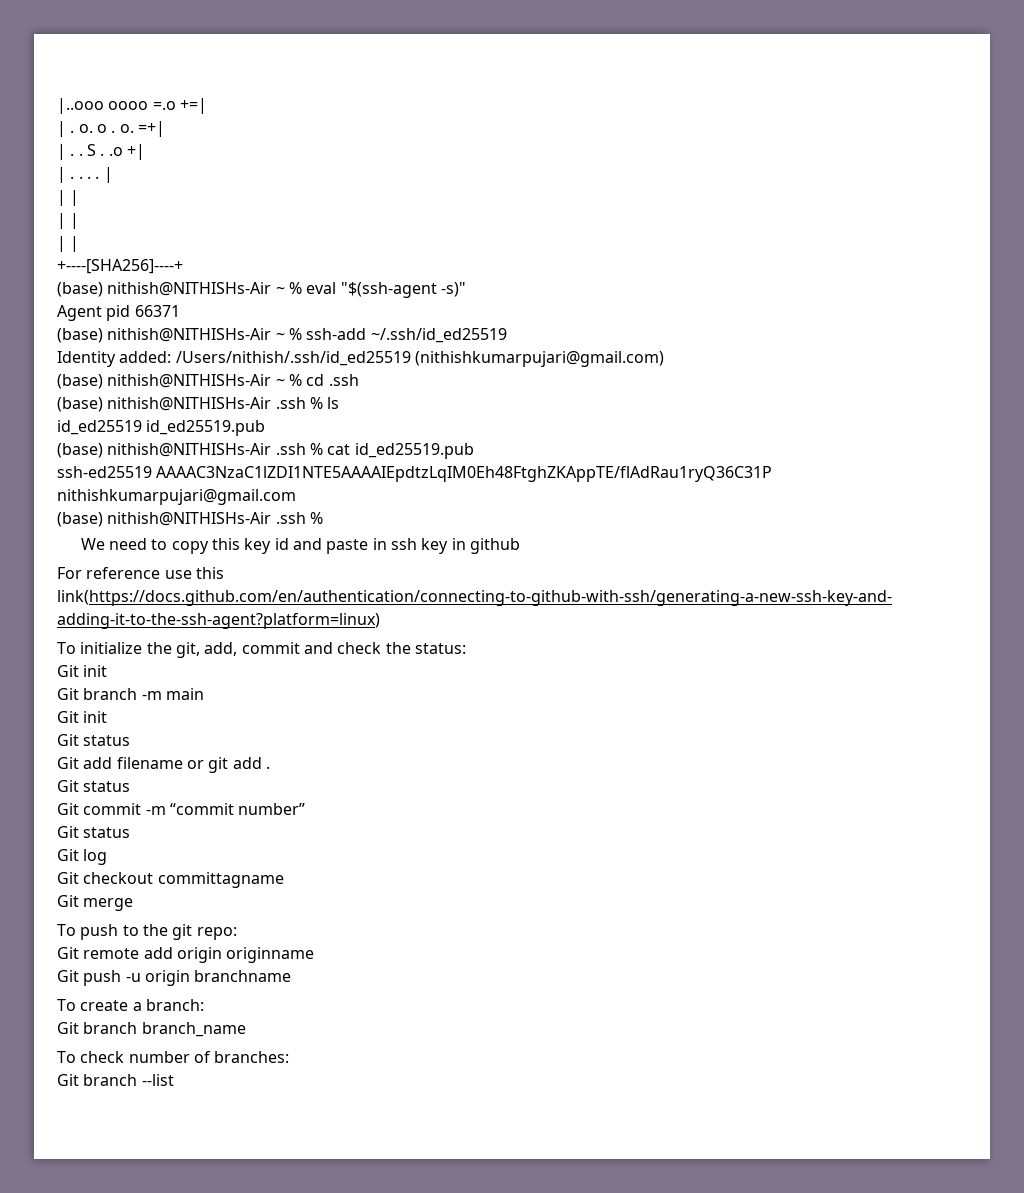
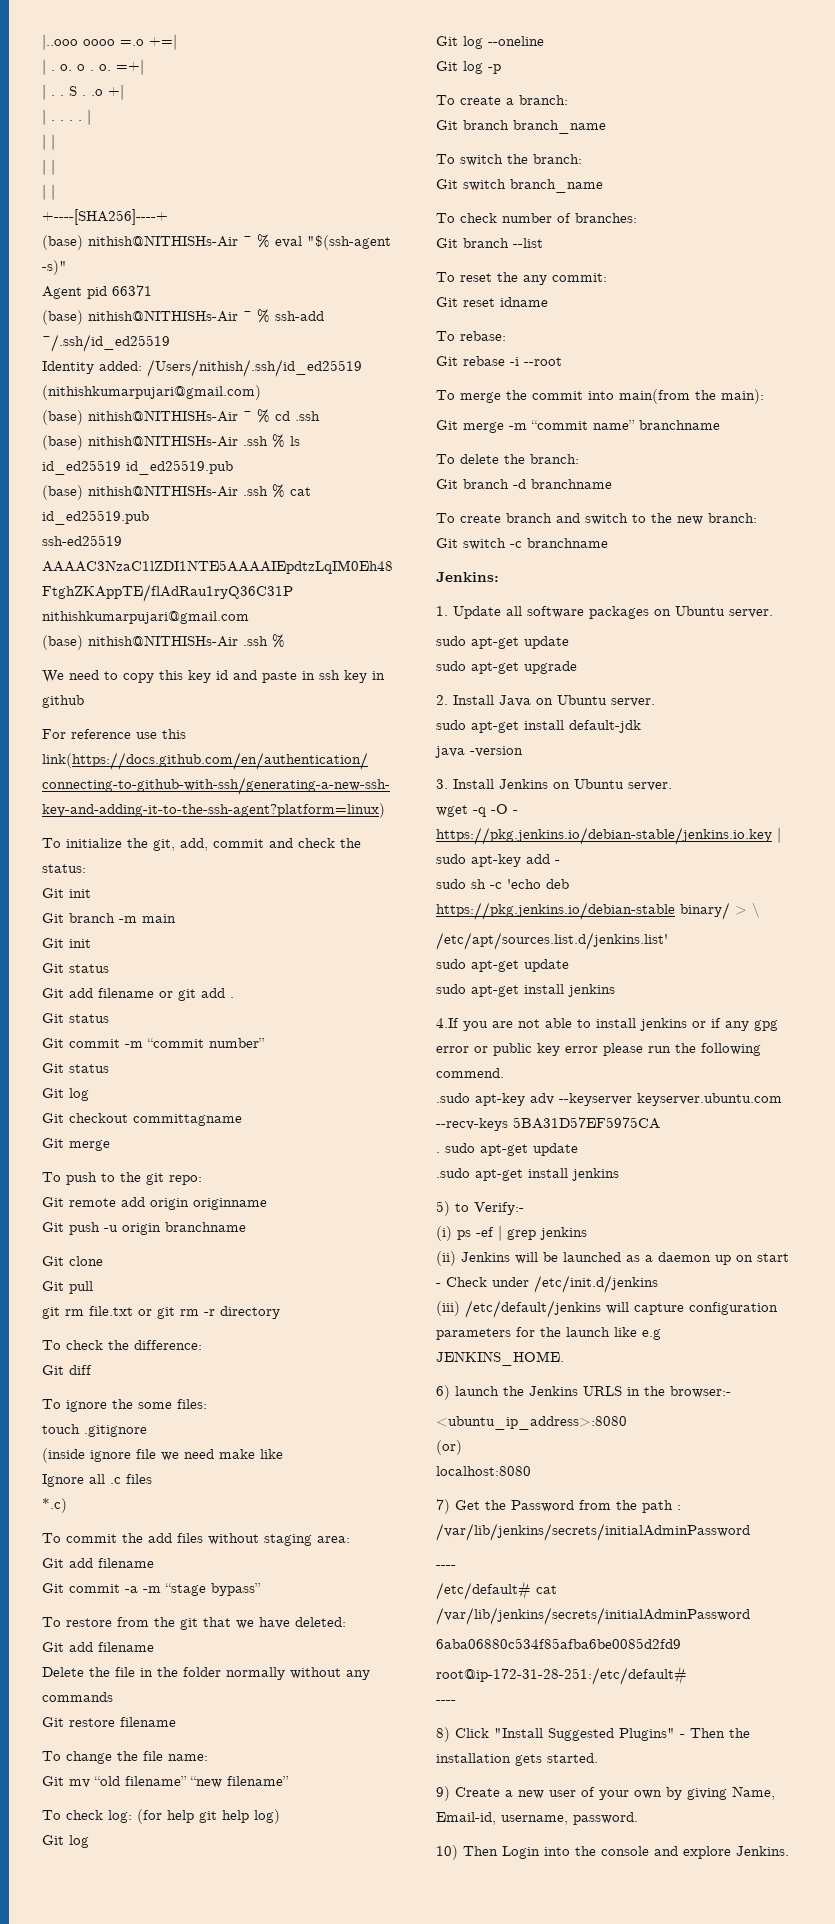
(292, 976) none -> [42,1256,103,1266] [42,1281,93,1294] [42,1306,280,1319] [42,1340,202,1350] [42,1365,92,1375] [42,1399,207,1412] [42,1424,147,1437] [42,1448,283,1463] [42,1474,152,1487] [42,1498,67,1513] [42,1533,350,1546] [42,1558,154,1568] [42,1583,261,1596] [42,1617,346,1630] [42,1642,154,1652] [42,1667,370,1680] [42,1692,113,1702] [42,1717,176,1727] [42,1751,208,1764] [42,1776,289,1788] [42,1809,280,1824] [42,1835,89,1848] [436,36,544,49] [436,61,501,74] // Git clone // Git pull // git rm file.txt or git rm -r directory // To check the difference: // Git diff // To ignore the some files: // touch .gitignore // (inside ignore file we need make like // Ignore all .c files // *.c) // To commit the add files without staging area: // Git add filename // Git commit -a -m “stage bypass” // To restore from the git that we have deleted: // Git add filename // Delete the file in the folder normally without any commands // Git restore filename // To change the file name: // Git mv “old filename” “new filename” // To check log: (for help git help log) // Git log // Git log --oneline // Git log -p
(246, 1029) none -> [436,154,582,166] [436,179,603,193] // To switch the branch: // Git switch branch_name
(174, 1080) none -> [436,272,607,285] [436,297,548,307] [436,331,506,341] [436,356,562,366] [436,389,764,404] [436,420,720,433] [436,454,579,464] [436,479,612,489] [436,513,757,525] [436,538,608,550] [436,572,499,582] [436,606,773,619] [436,636,569,649] [436,661,577,674] [436,695,655,707] [436,720,641,733] [435,746,523,758] [436,779,672,791] [436,804,518,817] [436,827,781,845] [436,854,560,867] [436,879,569,889] [436,902,760,920] [436,932,668,950] [436,959,569,972] [436,984,615,997] [436,1018,778,1031] [436,1043,761,1056] [436,1068,504,1078] [436,1093,782,1106] [436,1117,660,1131] [436,1143,578,1156] [436,1168,619,1181] [436,1201,524,1216] [436,1225,587,1241] [436,1251,789,1266] [436,1275,658,1293] [436,1300,778,1318] [436,1327,661,1340] [436,1351,564,1366] [436,1385,731,1400] [436,1416,627,1430] [436,1440,462,1455] [436,1466,531,1476] [436,1499,681,1514] [436,1523,750,1541] [436,1565,456,1569] [436,1581,557,1600] [436,1607,750,1625] [436,1638,681,1649] [436,1666,687,1685] [436,1700,456,1704] [436,1727,750,1742] [436,1753,598,1766] [436,1786,775,1801] [436,1812,638,1825] [436,1845,789,1860] // To reset the any commit: // Git reset idname // To rebase: // Git rebase -i --root // To merge the commit into main(from the main): // Git merge -m “commit name” branchname // To delete the branch: // Git branch -d branchname // To create branch and switch to the new branch: // Git switch -c branchname // Jenkins: // 1. Update all software packages on Ubuntu server. // sudo apt-get update // sudo apt-get upgrade // 2. Install Java on Ubuntu server. // sudo apt-get install default-jdk // java -version // 3. Install Jenkins on Ubuntu server. // wget -q -O - https://pkg.jenkins.io/debian-stable/jenkins.io.key | sudo apt-key add - // sudo sh -c 'echo deb https://pkg.jenkins.io/debian-stable binary/ > \ // /etc/apt/sources.list.d/jenkins.list' // sudo apt-get update // sudo apt-get install jenkins // 4.If you are not able to install jenkins or if any gpg error or public key error please run the following commend. // .sudo apt-key adv --keyserver keyserver.ubuntu.com --recv-keys 5BA31D57EF5975CA // . sudo apt-get update // .sudo apt-get install jenkins // 5) to Verify:- // (i) ps -ef | grep jenkins // (ii) Jenkins will be launched as a daemon up on start - Check under /etc/init.d/jenkins // (iii) /etc/default/jenkins will capture configuration parameters for the launch like e.g JENKINS_HOME. // 6) launch the Jenkins URLS in the browser:- // <ubuntu_ip_address>:8080 // (or) // localhost:8080 // 7) Get the Password from the path : /var/lib/jenkins/secrets/initialAdminPassword // ---- // /etc/default# cat /var/lib/jenkins/secrets/initialAdminPassword // 6aba06880c534f85afba6be0085d2fd9 // root@ip-172-31-28-251:/etc/default# // ---- // 8) Click "Install Suggested Plugins" - Then the installation gets started. // 9) Create a new user of your own by giving Name, Email-id, username, password. // 10) Then Login into the console and explore Jenkins.

